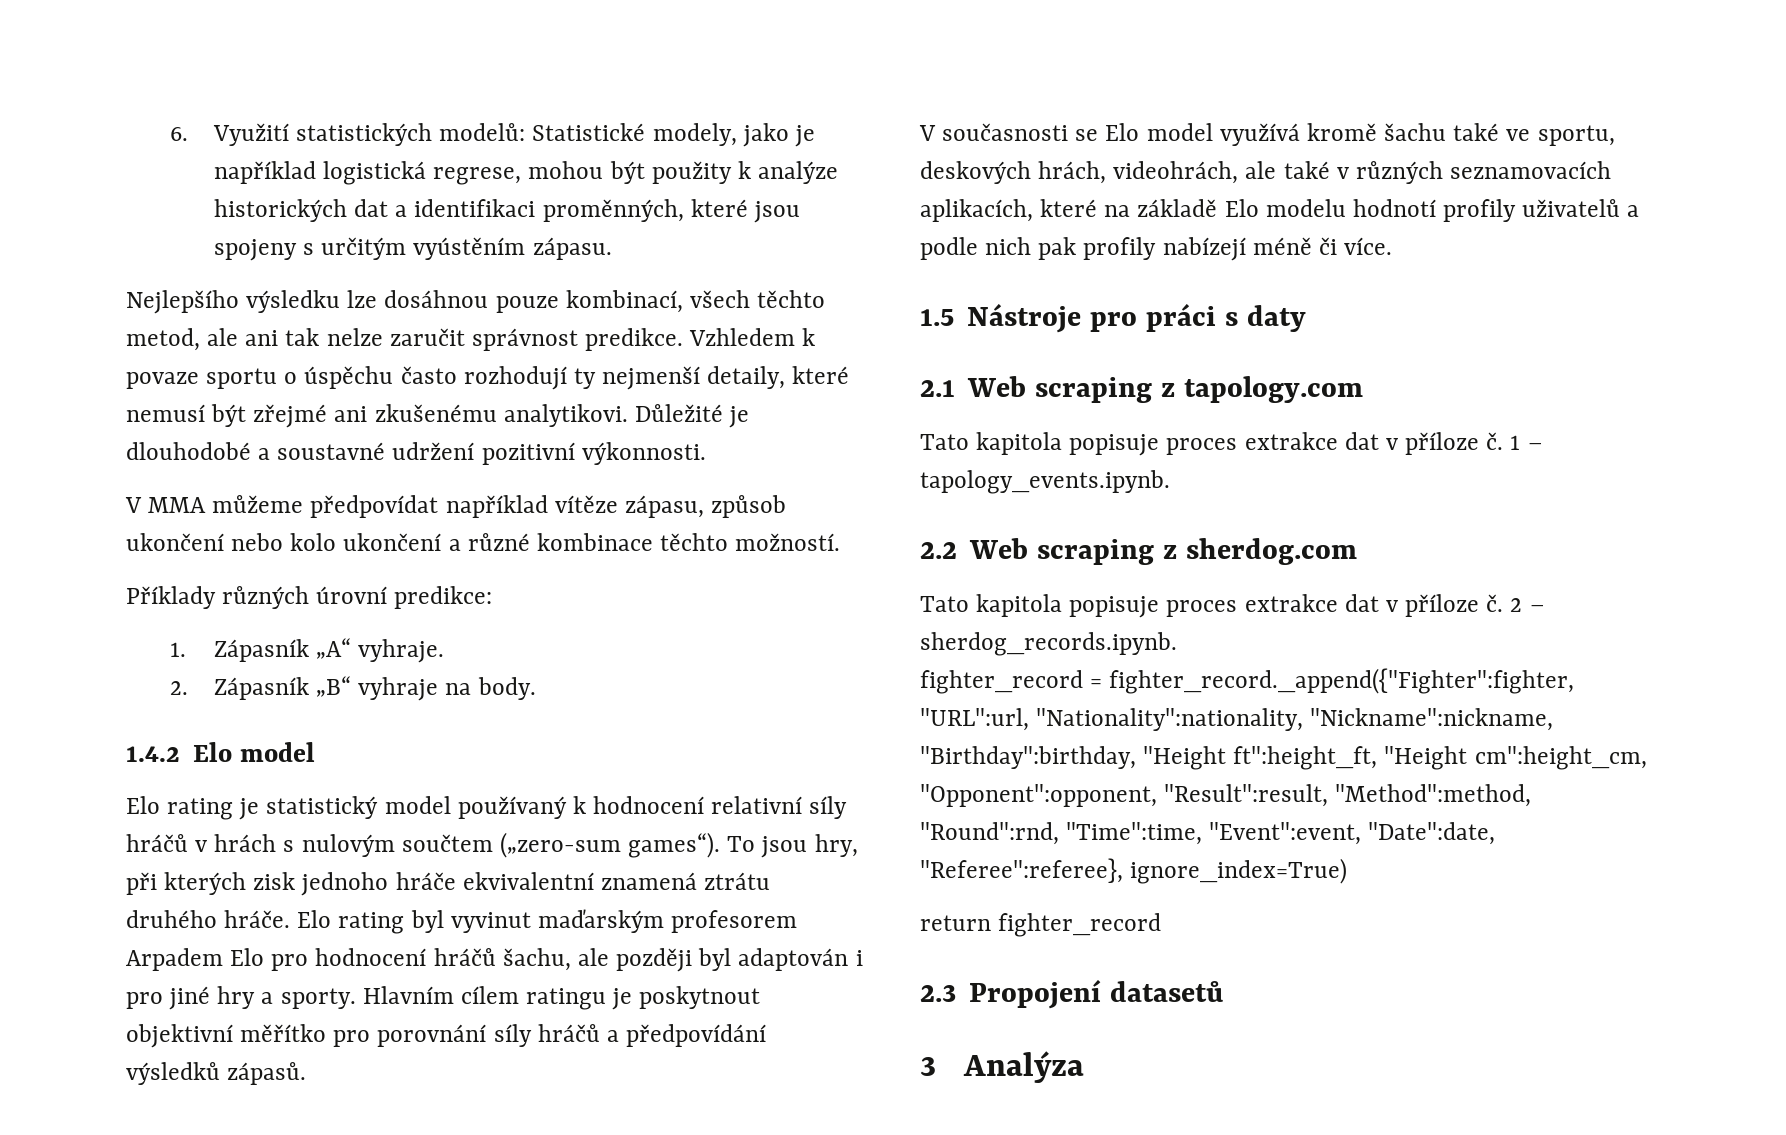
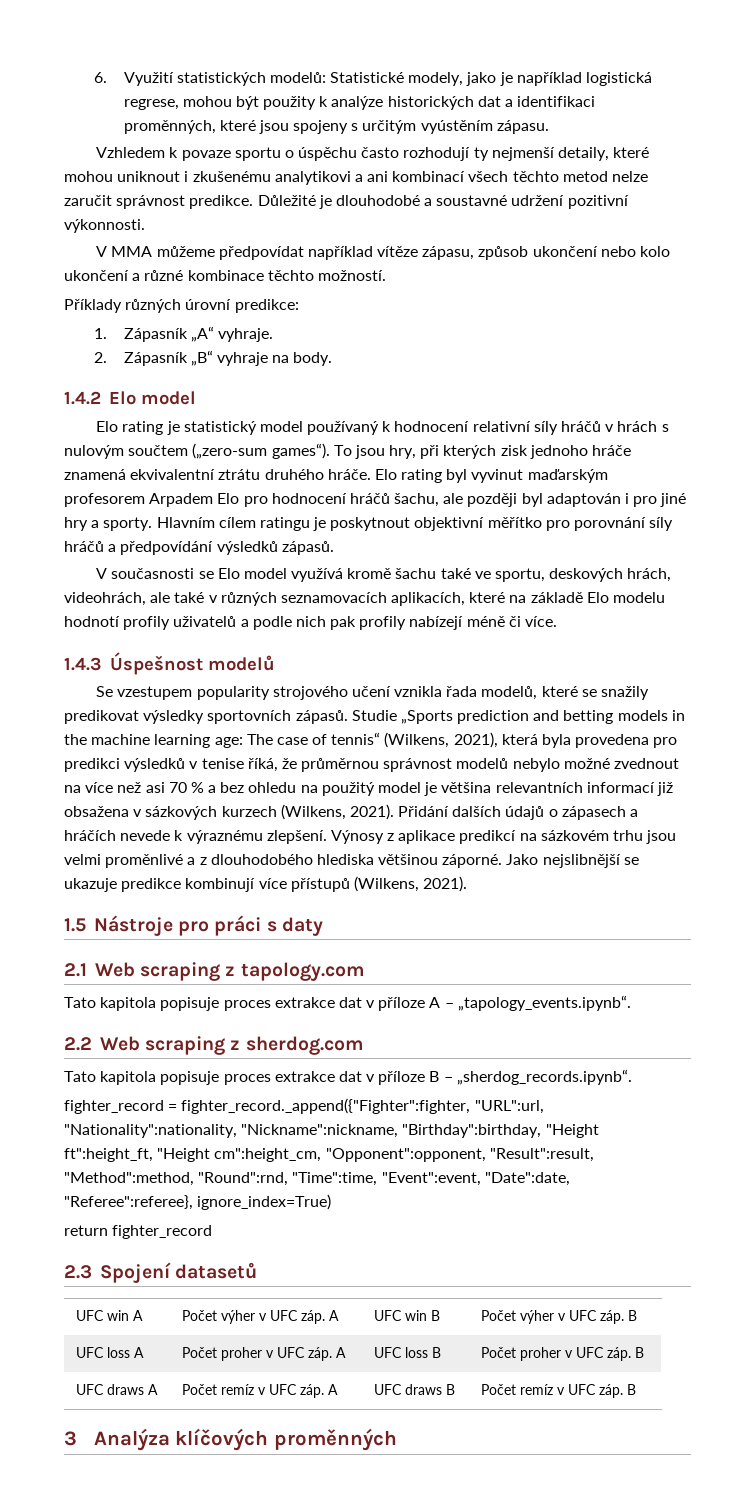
[126,290,826,314] [126,328,684,351] Nejlepšího výsledku lze dosáhnou pouze kombinací, všech těchto metod, ale ani tak nelze zaručit správnost predikce. -> (549, 127) none
[126,404,628,428] nemusí být zřejmé ani zkušenému analytikovi. -> [64,171,649,185] [64,195,254,209] mohou uniknout i zkušenému analytikovi a ani kombinací všech těchto metod nelze zaručit správnost predikce.
[462,872,697,890] ekvivalentní znamená -> [64,469,216,480] znamená ekvivalentní
(1393, 246) none -> [64,652,275,675] [96,686,649,700] [64,710,685,724] [64,732,678,748] [64,758,680,772] [64,782,673,796] [64,804,639,820] [64,830,677,844] [64,854,639,868] [64,876,468,892] // 1.4.3 Úspešnost modelů // Se vzestupem popularity strojového učení vznikla řada modelů, které se snažily predikovat výsledky sportovních zápasů. Studie „Sports prediction and betting models in the machine learning age: The case of tennis“ (Wilkens, 2021), která byla provedena pro predikci výsledků v tenise říká, že průměrnou správnost modelů nebylo možné zvednout na více než asi 70 % a bez ohledu na použitý model je většina relevantních informací již obsažena v sázkových kurzech (Wilkens, 2021). Přidání dalších údajů o zápasech a hráčích nevede k výraznému zlepšení. Výnosy z aplikace predikcí na sázkovém trhu jsou velmi proměnlivé a z dlouhodobého hlediska většinou záporné. Jako nejslibnější se ukazuje predikce kombinují více přístupů (Wilkens, 2021).
[1486,432,1543,450] [920,470,1170,494] č. 1 – tapology_events.ipynb. -> [429,995,631,1011] A – „tapology_events.ipynb“.
[1486,594,1545,612] [920,632,1177,656] č. 2 – sherdog_records.ipynb. -> [429,1069,632,1085] B – „sherdog_records.ipynb“.
[969,979,1102,1009] Propojení -> [99,1262,171,1283] Spojení
(1224, 991) none -> [75,1310,143,1321] [181,1310,339,1324] [373,1310,440,1321] [480,1310,637,1324] [75,1347,144,1358] [181,1347,346,1361] [373,1347,441,1358] [480,1347,644,1361] [75,1384,158,1395] [181,1384,338,1398] [373,1384,455,1395] [480,1384,636,1398] // UFC win A | Počet výher v UFC záp. A | UFC win B | Počet výher v UFC záp. B // UFC loss A | Počet proher v UFC záp. A | UFC loss B | Počet proher v UFC záp. B // UFC draws A | Počet remíz v UFC záp. A | UFC draws B | Počet remíz v UFC záp. B
(1084, 1067) none -> [175,1428,397,1451] klíčových proměnných

